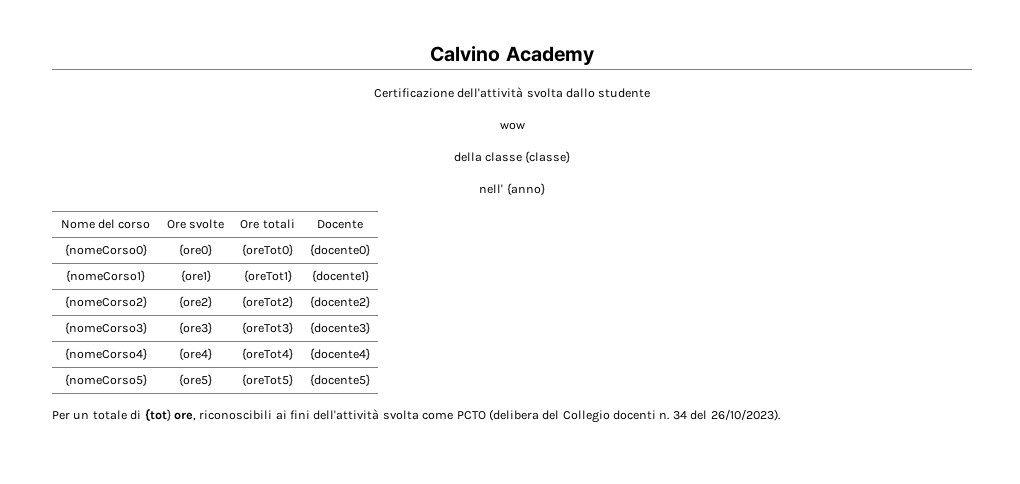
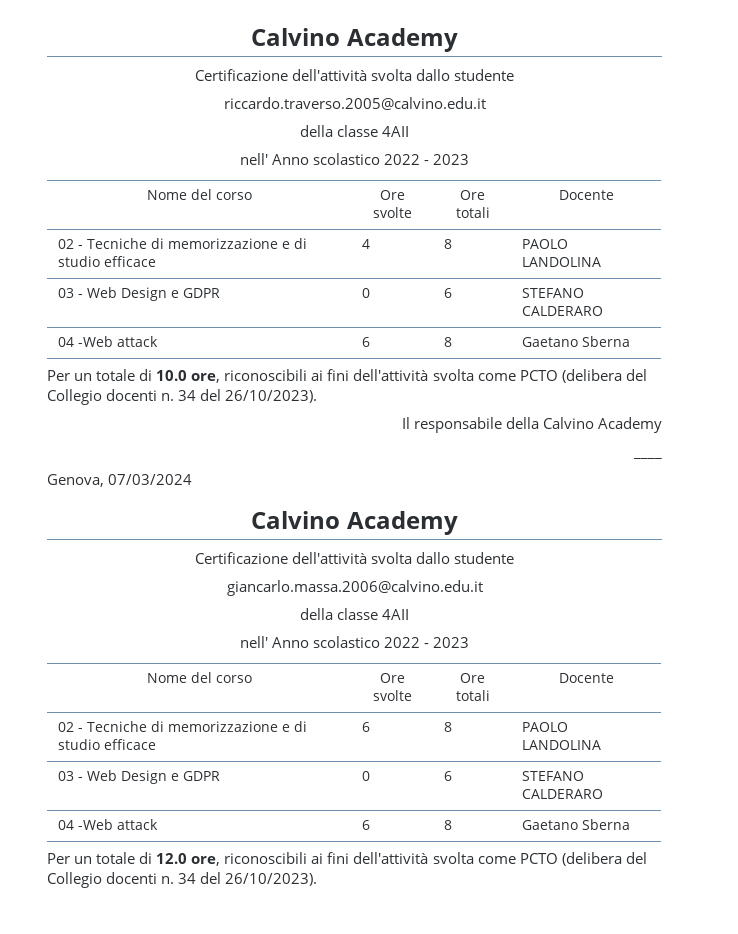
[430,46,594,65] [373,87,651,98] [499,122,525,130] [453,151,571,163] [479,183,545,195] [60,219,151,229] [166,219,225,229] [240,219,295,229] [316,220,363,229] [64,244,147,256] [179,244,212,256] [242,244,293,256] [310,244,370,256] [66,270,145,282] [180,270,211,282] [243,270,292,282] [311,270,369,282] [64,296,147,308] [179,296,212,308] [242,296,293,308] [310,296,370,308] [64,322,147,334] [179,322,212,334] [242,322,293,334] [310,322,370,334] [64,348,147,360] [179,348,212,360] [242,348,293,360] [310,348,370,360] [64,374,147,386] [179,374,212,386] [242,374,293,386] [310,374,370,386] [52,409,171,421] Calvino Academy // Certificazione dell'attività svolta dallo studente // wow // della classe {classe} // nell' {anno} // Nome del corso | Ore svolte | Ore totali | Docente // {nomeCorso0} | {ore0} | {oreTot0} | {docente0} // {nomeCorso1} | {ore1} | {oreTot1} | {docente1} // {nomeCorso2} | {ore2} | {oreTot2} | {docente2} // {nomeCorso3} | {ore3} | {oreTot3} | {docente3} // {nomeCorso4} | {ore4} | {oreTot4} | {docente4} // {nomeCorso5} | {ore5} | {oreTot5} | {docente5} // Per un totale di {tot} -> [251,28,458,52] [194,69,515,81] [223,97,486,110] [299,125,410,137] [239,153,470,165] [147,189,252,200] [380,190,405,200] [373,207,412,218] [460,190,485,200] [455,207,490,218] [558,190,614,200] [57,238,307,249] [57,256,156,267] [361,239,370,249] [443,239,452,249] [521,239,568,249] [521,257,601,267] [57,287,220,301] [361,288,370,298] [443,288,452,298] [521,288,584,298] [521,306,603,316] [57,336,158,347] [361,337,370,347] [443,337,452,347] [521,336,630,347] [47,369,188,381] Calvino Academy // Certificazione dell'attività svolta dallo studente // riccardo.traverso.2005@calvino.edu.it // della classe 4AII // nell' Anno scolastico 2022 - 2023 // Nome del corso | Ore svolte | Ore totali | Docente // 02 - Tecniche di memorizzazione e di studio efficace | 4 | 8 | PAOLO LANDOLINA // 03 - Web Design e GDPR | 0 | 6 | STEFANO CALDERARO // 04 -Web attack | 6 | 8 | Gaetano Sberna // Per un totale di 10.0
(780, 415) none -> [401,417,662,433] [633,457,662,459] [47,474,193,487] [251,511,458,535] [194,552,515,564] [226,580,483,596] [299,608,410,620] [239,636,470,648] [147,672,252,683] [380,673,405,683] [373,690,412,701] [460,673,485,683] [455,690,490,701] [558,673,614,683] [57,721,307,732] [57,739,156,750] [361,722,370,732] [443,722,452,732] [521,722,568,732] [521,740,601,750] [57,770,220,784] [361,771,370,781] [443,771,452,781] [521,771,584,781] [521,789,603,799] [57,819,158,830] [361,820,370,830] [443,820,452,830] [521,819,630,830] [47,852,647,866] [47,872,318,888] // Il responsabile della Calvino Academy // ____ // Genova, 07/03/2024 // Calvino Academy // Certificazione dell'attività svolta dallo studente // giancarlo.massa.2006@calvino.edu.it // della classe 4AII // nell' Anno scolastico 2022 - 2023 // Nome del corso | Ore svolte | Ore totali | Docente // 02 - Tecniche di memorizzazione e di studio efficace | 6 | 8 | PAOLO LANDOLINA // 03 - Web Design e GDPR | 0 | 6 | STEFANO CALDERARO // 04 -Web attack | 6 | 8 | Gaetano Sberna // Per un totale di 12.0 ore, riconoscibili ai fini dell'attività svolta come PCTO (delibera del Collegio docenti n. 34 del 26/10/2023).

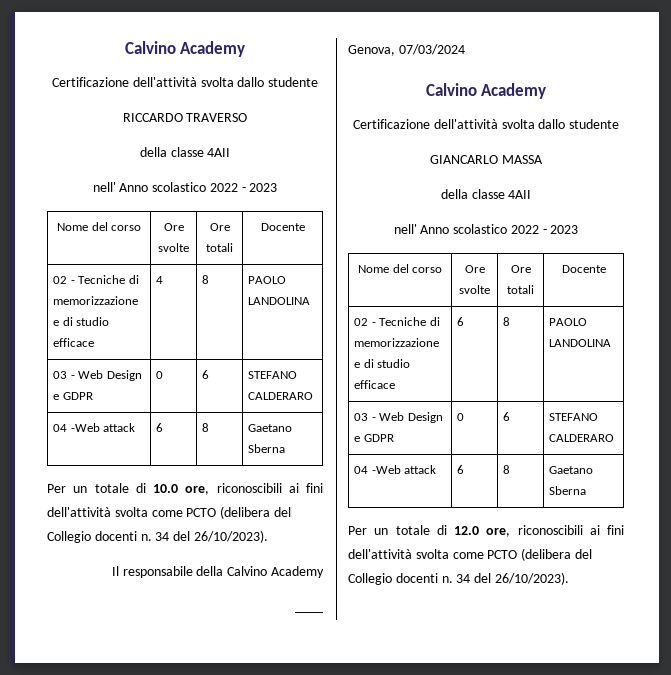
[251,28,458,52] [194,69,515,81] [223,97,486,110] Calvino Academy // Certificazione dell'attività svolta dallo studente // riccardo.traverso.2005@calvino.edu.it -> [124,41,246,57] [51,77,319,87] [122,113,248,122] Calvino Academy // Certificazione dell'attività svolta dallo studente // RICCARDO TRAVERSO
[226,580,483,596] giancarlo.massa.2006@calvino.edu.it -> [430,155,543,164] GIANCARLO MASSA

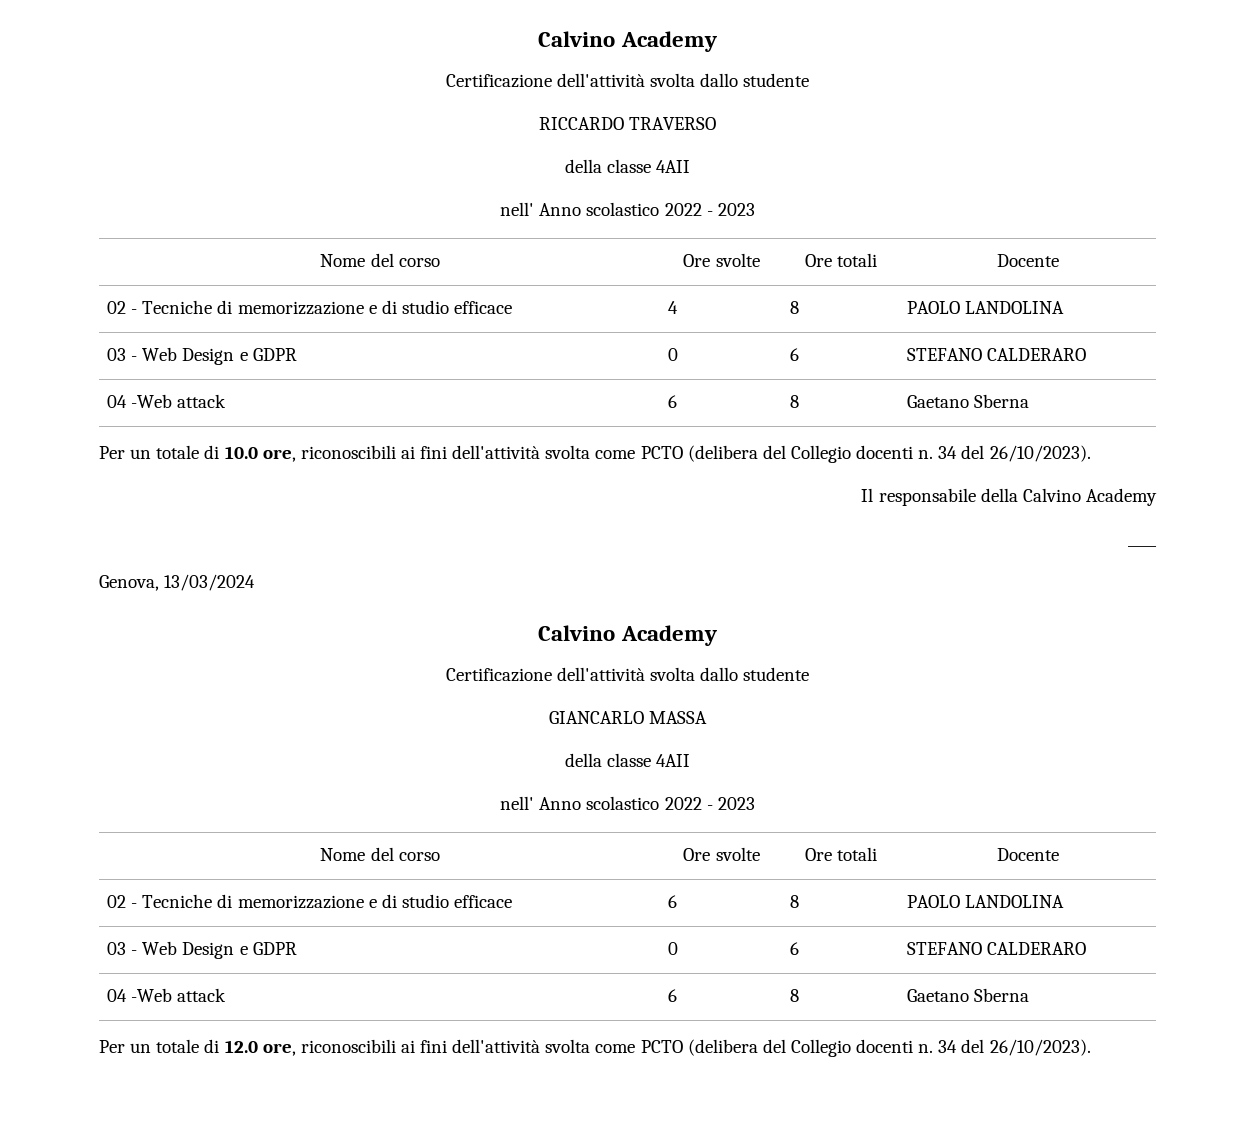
[398,44,465,55] 07/03/2024 -> [164,574,256,591] 13/03/2024

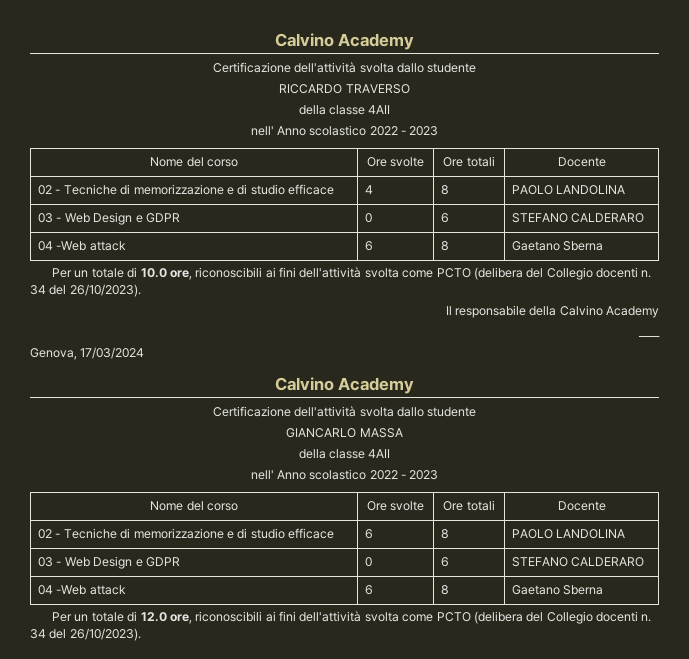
[164,574,256,591] 13/03/2024 -> [80,347,145,359] 17/03/2024

